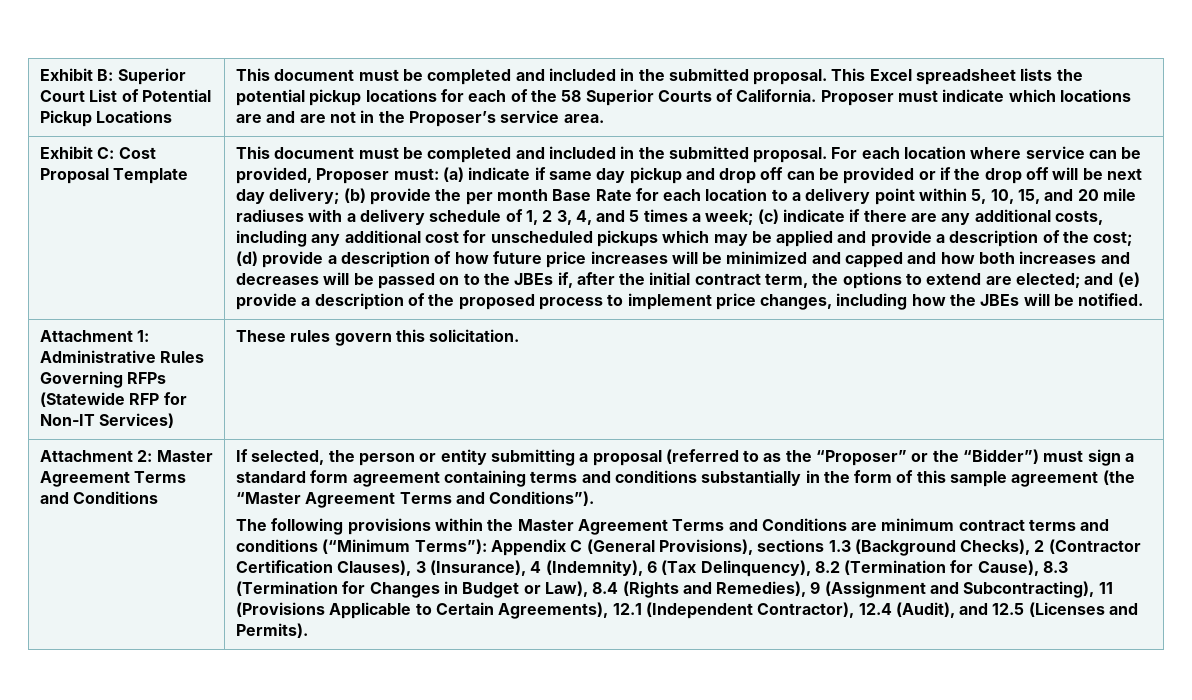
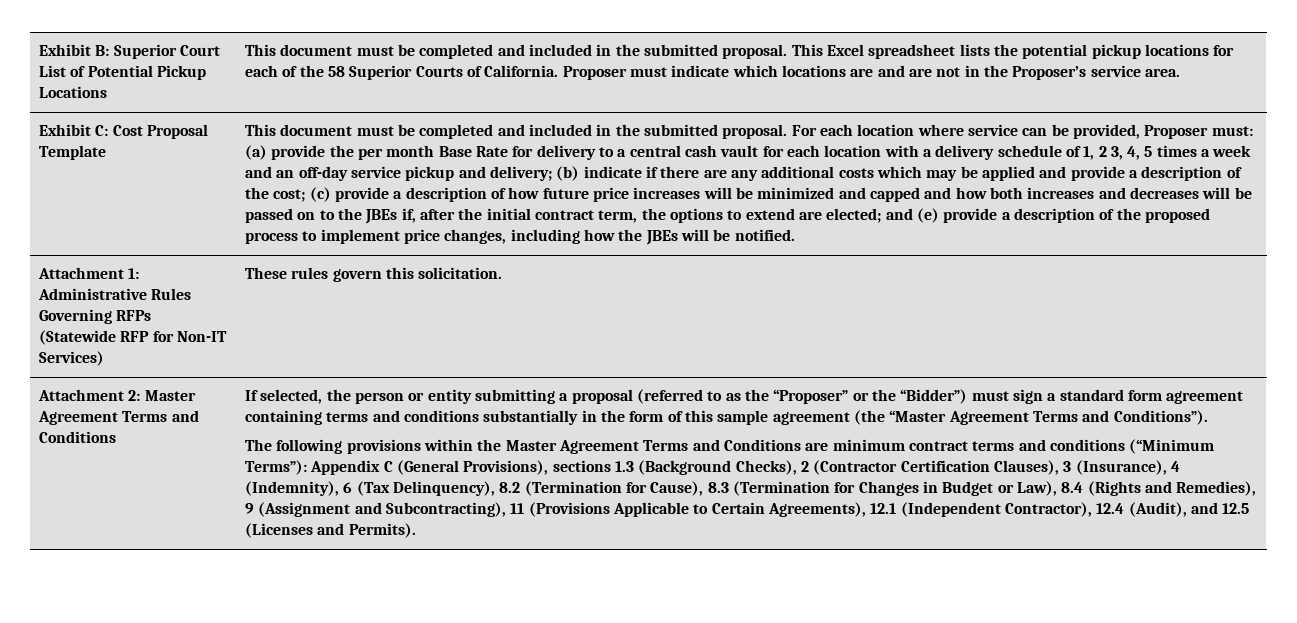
[468,167,1143,184] [235,188,366,204] indicate if same day pickup and drop off can be provided or if the drop off will be next day delivery; (b) -> (268, 152) none
[663,188,1137,205] [235,209,304,222] each location to a delivery point within 5, 10, 15, and 20 mile radiuses -> [536,145,882,160] delivery to a central cash vault for each location
[596,210,626,222] and -> (1141, 153) none
[705,209,779,225] week; (c) -> [1212,145,1252,157] [245,166,580,181] week and an off-day service pickup and delivery; (b)
[1055,210,1104,225] [235,230,658,247] costs, including any additional cost for unscheduled pickups -> [838,168,874,178] costs
[235,251,258,266] (d) -> [309,187,331,202] (c)

